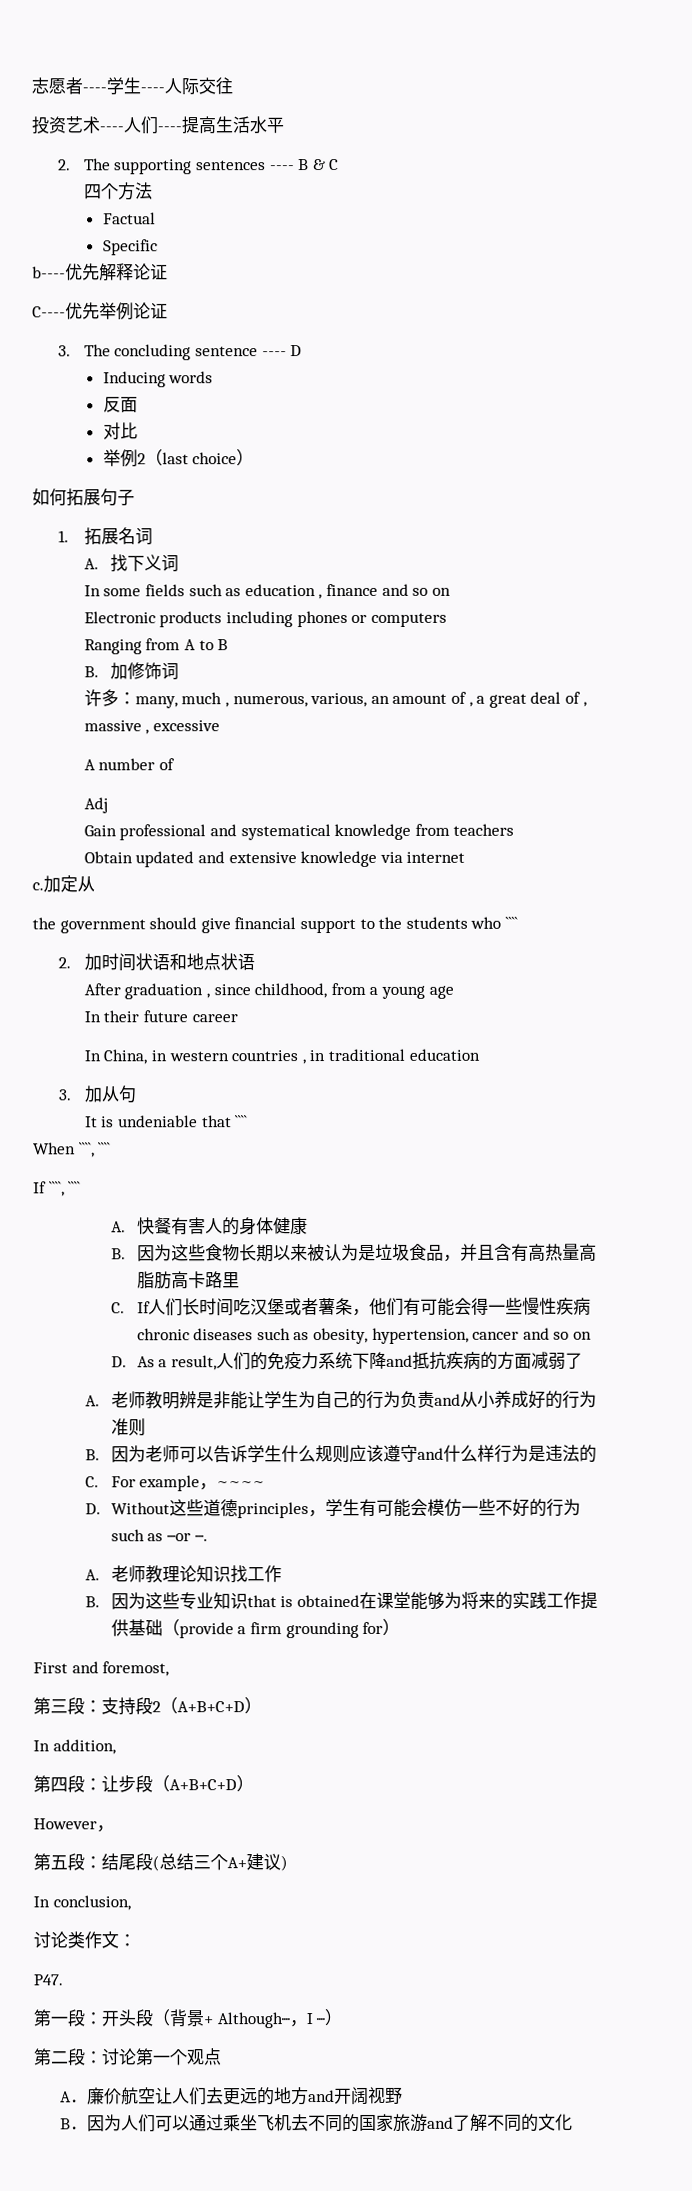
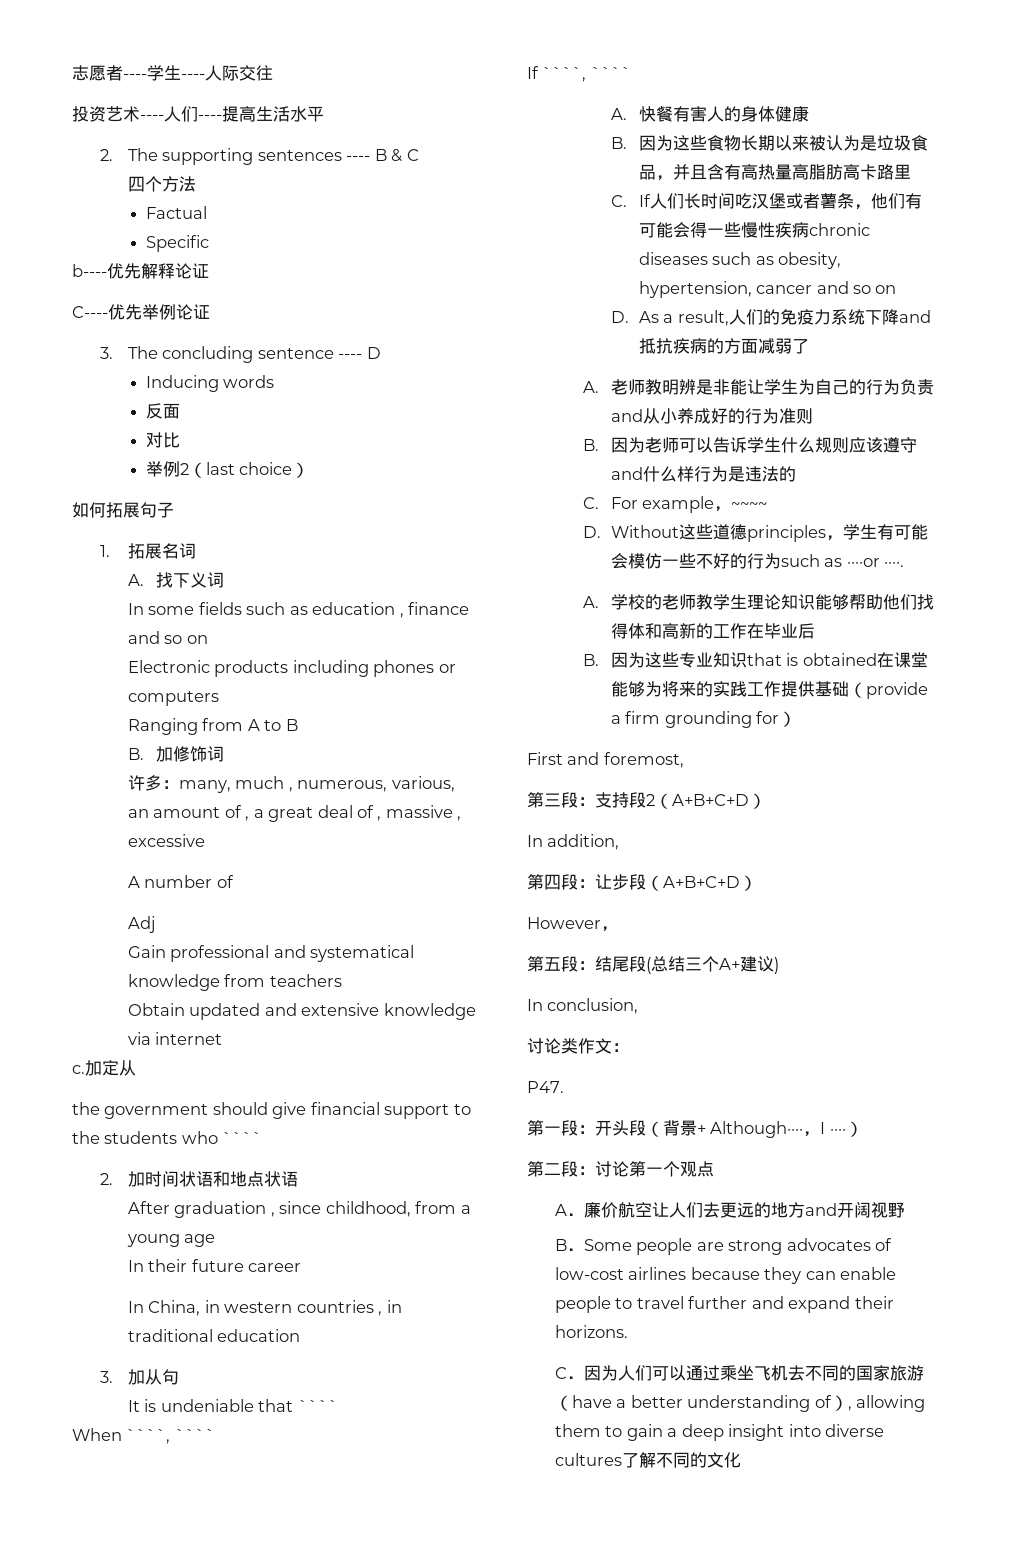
[110,1565,282,1584] 老师教理论知识找工作 -> [610,594,934,610] [610,623,815,639] 学校的老师教学生理论知识能够帮助他们找得体和高新的工作在毕业后
(88, 2128) none -> [583,1238,893,1255] [554,1267,897,1284] [554,1296,894,1313] [554,1325,628,1338] [554,1367,584,1379] Some people are strong advocates of low-cost airlines because they can enable people to travel further and expand their horizons. // C．
[426,2116,454,2129] and -> [554,1395,926,1412] [554,1424,885,1441] [554,1453,622,1466] （have a better understanding of）, allowing them to gain a deep insight into diverse cultures

